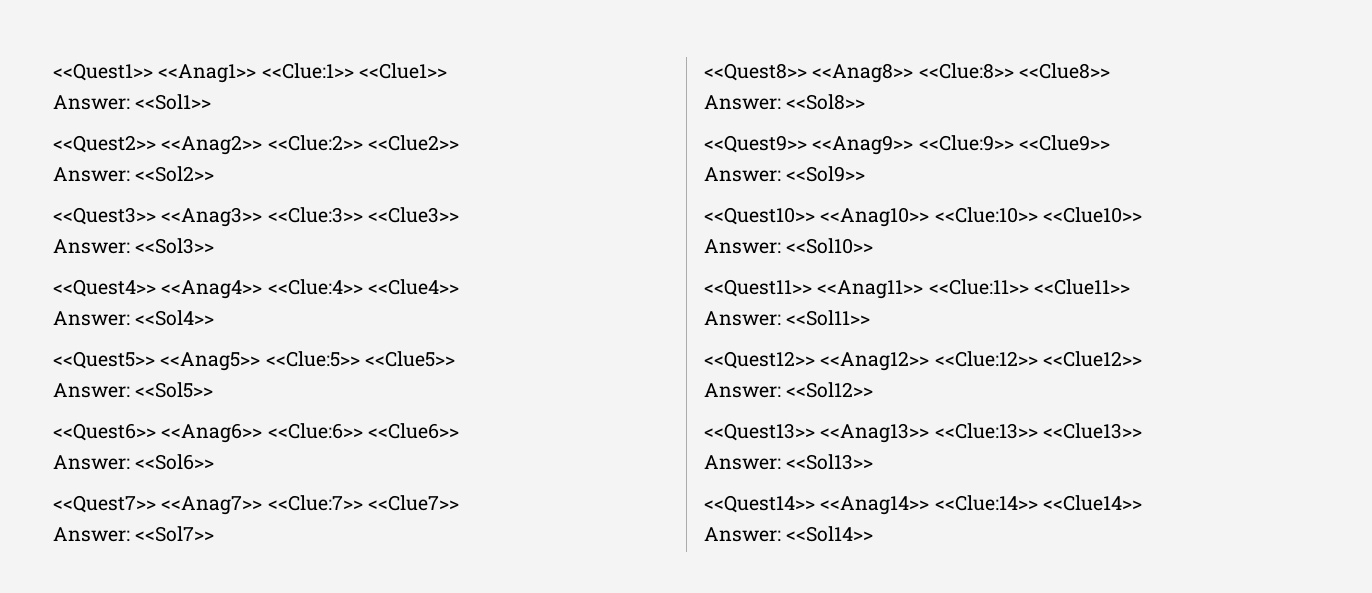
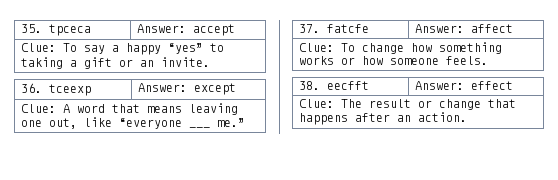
[53,63,447,83] [53,94,212,110] [53,135,459,155] [53,166,215,182] [53,207,459,227] [53,238,215,254] [53,279,459,299] [53,310,215,326] [53,351,455,371] [53,382,214,398] [53,423,459,443] [53,454,215,470] [53,495,459,515] [53,526,215,542] [704,63,1110,83] [704,94,866,110] [704,135,1110,155] [704,166,866,182] [704,207,1142,227] [704,238,874,254] [704,279,1130,299] [704,310,871,326] [704,351,1142,371] [704,382,874,398] [704,423,1142,443] [704,454,874,470] [704,495,1142,515] [704,526,874,542] <<Quest1>> <<Anag1>> <<Clue:1>> <<Clue1>> // Answer: <<Sol1>> // <<Quest2>> <<Anag2>> <<Clue:2>> <<Clue2>> // Answer: <<Sol2>> // <<Quest3>> <<Anag3>> <<Clue:3>> <<Clue3>> // Answer: <<Sol3>> // <<Quest4>> <<Anag4>> <<Clue:4>> <<Clue4>> // Answer: <<Sol4>> // <<Quest5>> <<Anag5>> <<Clue:5>> <<Clue5>> // Answer: <<Sol5>> // <<Quest6>> <<Anag6>> <<Clue:6>> <<Clue6>> // Answer: <<Sol6>> // <<Quest7>> <<Anag7>> <<Clue:7>> <<Clue7>> // Answer: <<Sol7>> // <<Quest8>> <<Anag8>> <<Clue:8>> <<Clue8>> // Answer: <<Sol8>> // <<Quest9>> <<Anag9>> <<Clue:9>> <<Clue9>> // Answer: <<Sol9>> // <<Quest10>> <<Anag10>> <<Clue:10>> <<Clue10>> // Answer: <<Sol10>> // <<Quest11>> <<Anag11>> <<Clue:11>> <<Clue11>> // Answer: <<Sol11>> // <<Quest12>> <<Anag12>> <<Clue:12>> <<Clue12>> // Answer: <<Sol12>> // <<Quest13>> <<Anag13>> <<Clue:13>> <<Clue13>> // Answer: <<Sol13>> // <<Quest14>> <<Anag14>> <<Clue:14>> <<Clue14>> // Answer: <<Sol14>> -> [21,24,92,36] [137,24,236,36] [21,43,225,55] [21,57,211,69] [21,83,92,96] [138,83,237,95] [21,103,239,115] [21,117,211,129] [217,118,246,127] [299,24,370,33] [415,24,514,33] [299,42,503,54] [299,56,489,65] [299,81,370,90] [415,81,514,90] [299,99,517,110] [299,112,468,125] 35. tpceca | Answer: accept // Clue: To say a happy “yes” to taking a gift or an invite. // 36. tceexp | Answer: except // Clue: A word that means leaving one out, like “everyone ___ me.” // 37. fatcfe | Answer: affect // Clue: To change how something works or how someone feels. // 38. eecfft | Answer: effect // Clue: The result or change that happens after an action.

